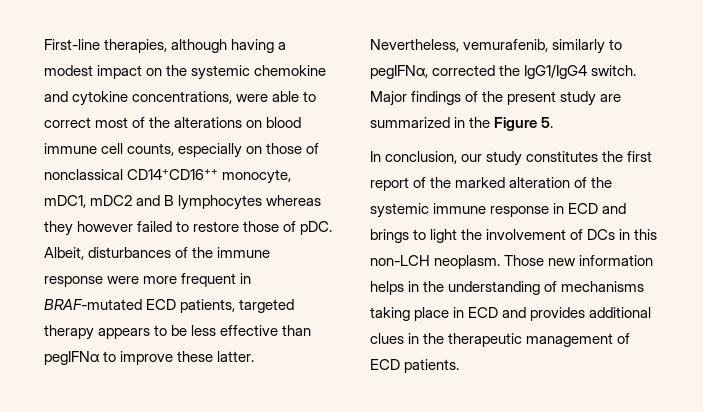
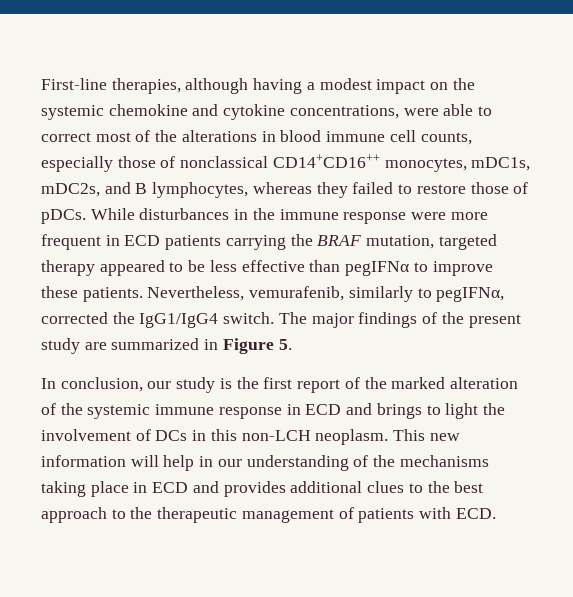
[246,120,263,128] on -> [261,131,276,142] in
[246,146,263,154] on -> (113, 164) none
[222,169,292,184] [44,195,133,208] monocyte, mDC1, mDC2 -> [384,157,531,172] [41,183,100,197] monocytes, mDC1s, mDC2s,
[178,195,263,210] lymphocytes -> [152,182,249,198] lymphocytes,
[77,221,134,232] however -> (348, 190) none
[300,221,333,235] [44,247,189,260] pDC. Albeit, disturbances of -> [41,208,249,224] pDCs. While disturbances in
[44,299,236,313] BRAF-mutated ECD patients, -> [124,234,435,250] ECD patients carrying the BRAF mutation,
[98,328,151,339] appears -> [99,260,165,276] appeared
[217,351,255,362] latter. -> [82,287,143,302] patients.
[370,91,407,106] Major -> [278,312,354,328] The major
[469,117,491,128] the -> (219, 344) none
[526,151,599,162] constitutes -> [219,378,232,389] is
[504,255,545,266] Those -> [393,429,426,441] This
[370,281,445,295] helps in the -> [130,455,242,471] will help in our
(558, 286) none -> [373,455,396,467] the
[408,333,420,344] in -> [408,481,484,493] [41,507,126,523] to the best approach to
[370,359,460,373] ECD patients. -> [358,507,496,523] patients with ECD.

